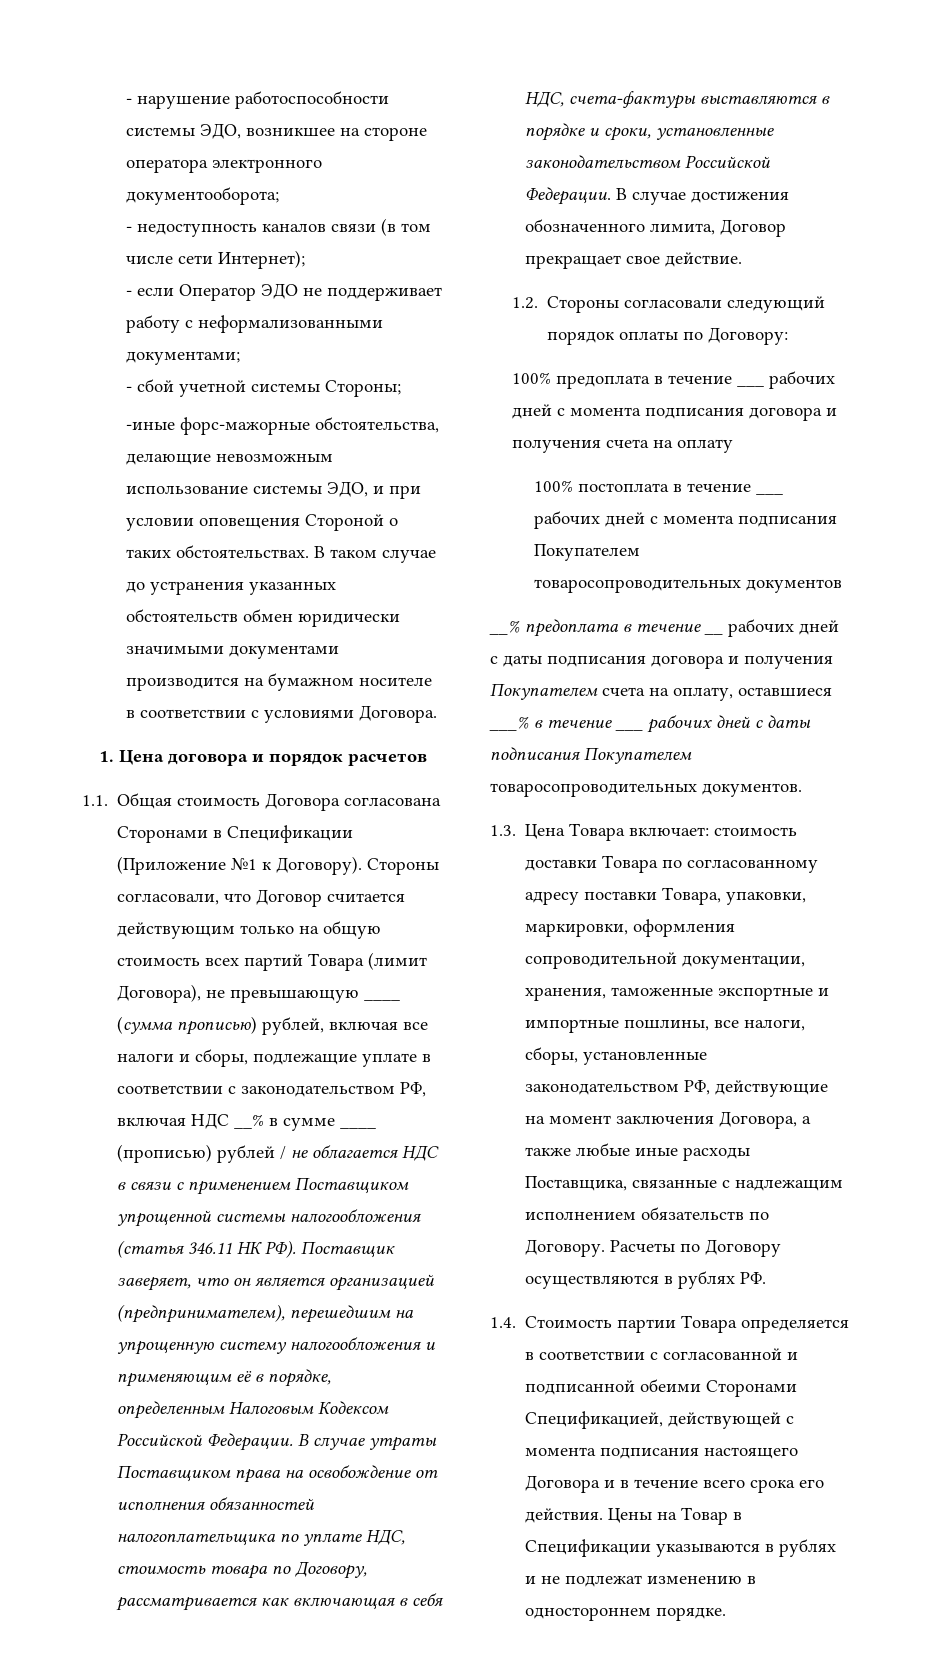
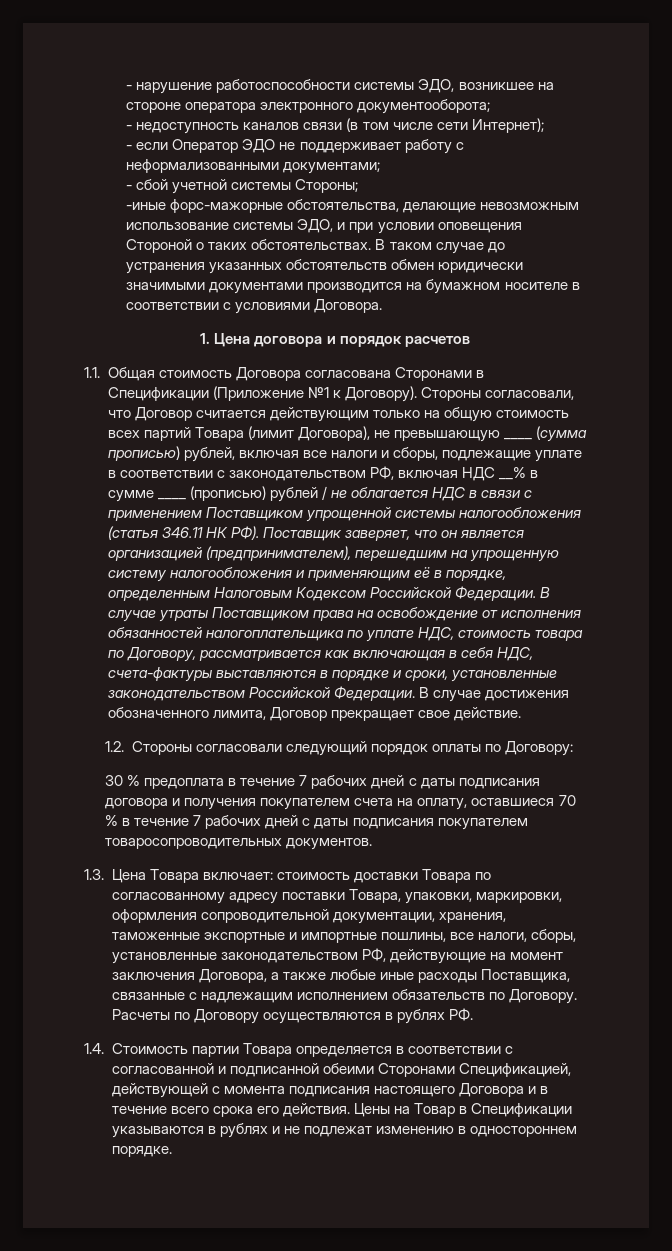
[512,372,733,389] [737,371,836,389] [512,404,838,421] [512,439,734,453] [534,480,752,492] [756,492,784,495] [534,511,838,529] [534,544,641,561] [534,579,843,593] [489,619,701,637] [704,632,723,635] 100% предоплата в течение ___ рабочих дней с момента подписания договора и получения счета на оплату // 100% постоплата в течение ___ рабочих дней с момента подписания Покупателем товаросопроводительных документов // __% предоплата в течение __ -> [105,775,308,789] 30 % предоплата в течение 7
[490,683,598,700] Покупателем -> [260,798,351,810] покупателем
[489,717,612,731] [615,715,811,733] [490,747,692,764] ___% в течение ___ рабочих дней с даты подписания Покупателем -> [558,795,576,806] [105,815,528,830] 70 % в течение 7 рабочих дней с даты подписания покупателем

